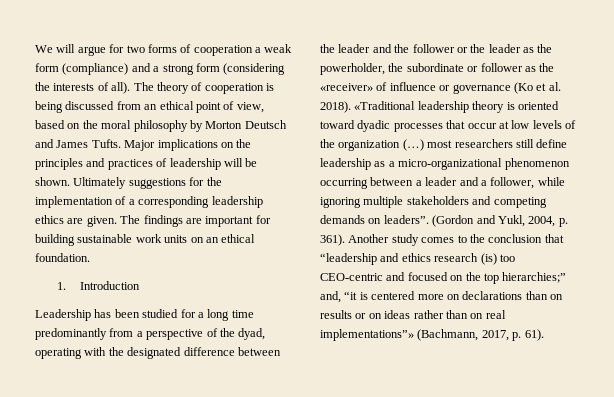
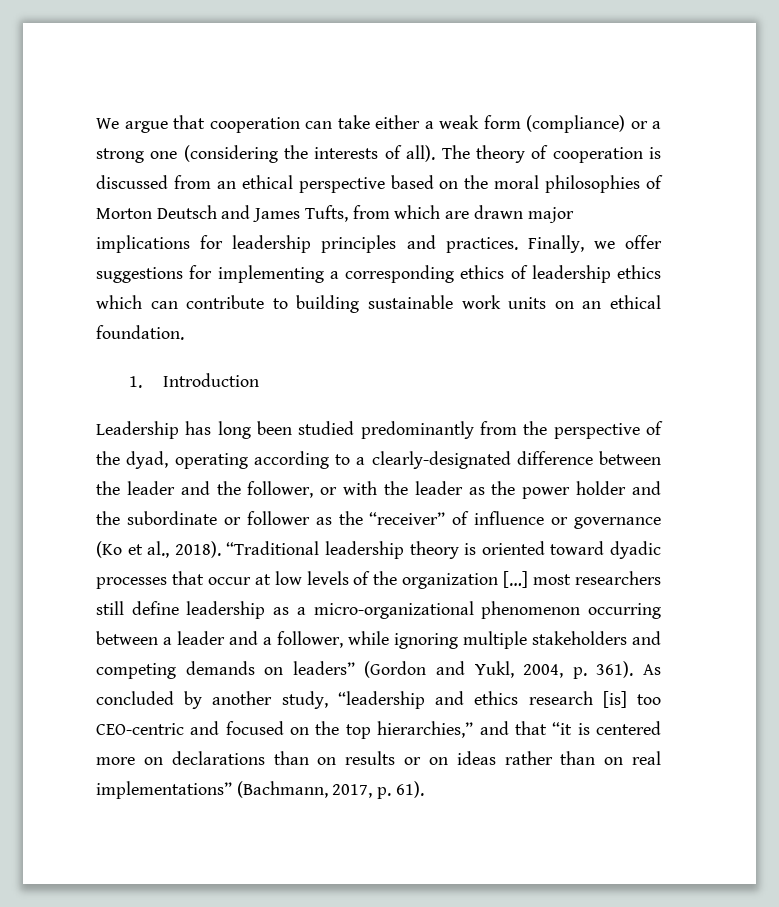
[56,44,253,56] will argue for two forms of cooperation -> [124,115,420,133] argue that cooperation can take either
[131,63,151,72] and -> [630,121,648,129] or
[195,63,220,72] form -> [150,151,178,159] one
[35,101,63,113] being -> (662, 153) none
[195,101,264,113] point of view, -> [298,177,385,193] perspective
[133,120,203,132] philosophy by -> [545,175,663,193] philosophies of
[91,139,252,151] [35,158,258,170] [35,177,222,189] [35,196,263,208] [35,215,271,227] Tufts. Major implications on the principles and practices of leadership will be shown. Ultimately suggestions for the implementation of a corresponding leadership ethics are given. The findings are important for -> [304,205,574,223] [96,235,662,253] [96,265,661,283] [96,295,288,309] Tufts, from which are drawn major implications for leadership principles and practices. Finally, we offer suggestions for implementing a corresponding ethics of leadership ethics which can contribute to
(112, 313) none -> [217,421,251,439] long
[180,309,254,321] for a long time -> (355, 428) none
[136,331,143,337] a -> [523,421,548,435] the
[84,347,182,359] with the designated -> [253,451,511,469] according to a clearly-designated
[412,44,468,53] follower or -> [247,481,378,498] follower, or with
[320,63,385,75] powerholder, -> [522,481,662,499] power holder and
[320,83,373,91] «receiver» -> [369,512,446,525] “receiver”
[548,82,561,91] [320,101,416,113] al. 2018). «Traditional -> [147,541,320,558] al., 2018). “Traditional
[402,139,424,151] (…) -> [503,571,529,588] […]
[383,215,429,224] leaders”. -> [292,661,355,675] leaders”
[348,234,564,246] Another study comes to the conclusion that -> [643,664,662,675] [96,691,328,709] As concluded by another study,
[480,253,497,265] (is) -> [602,691,627,708] [is]
[502,272,567,283] [320,291,341,303] hierarchies;” and, -> [377,721,547,738] hierarchies,” and that
[320,329,414,341] implementations”» -> [96,781,232,799] implementations”

